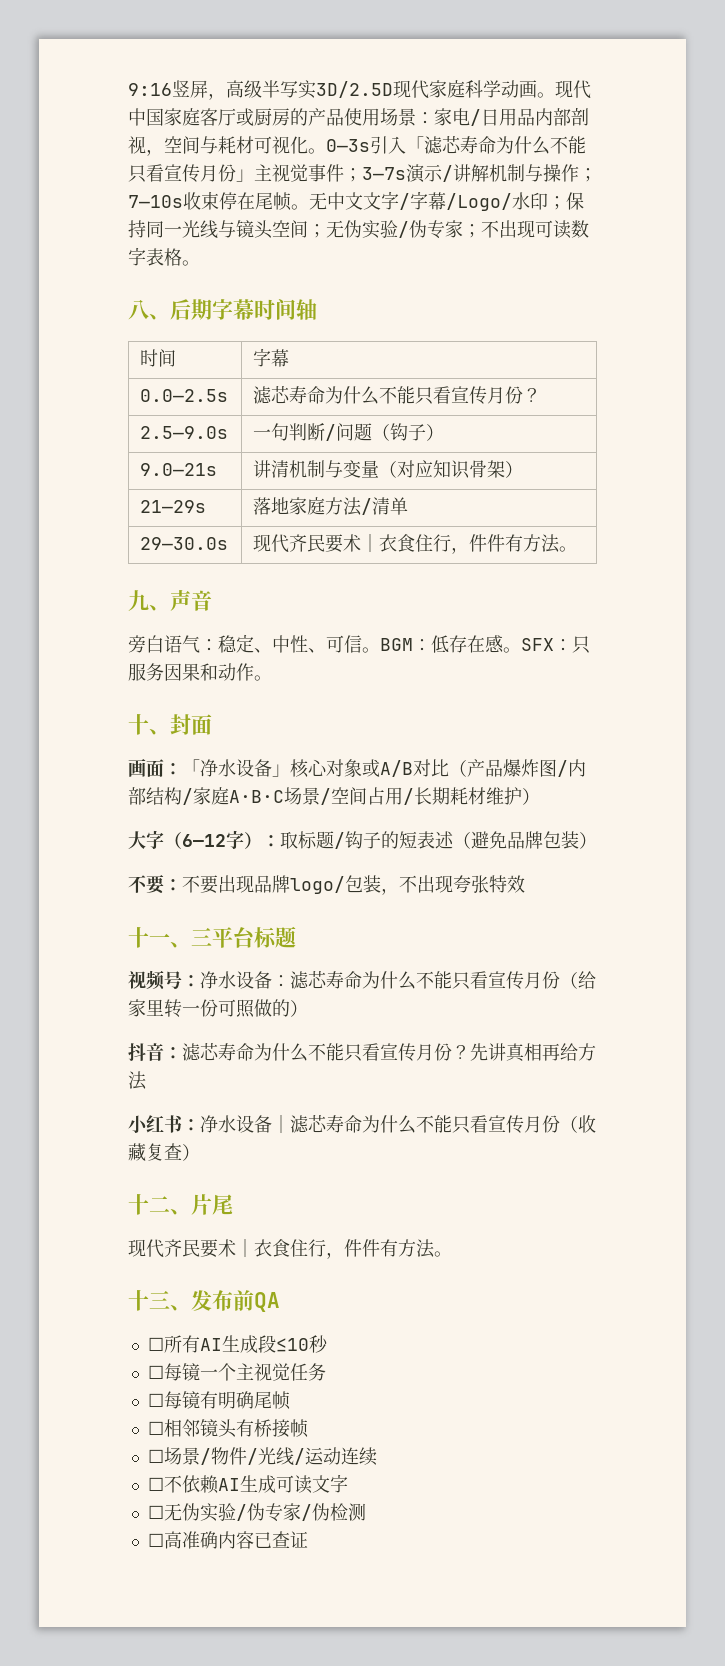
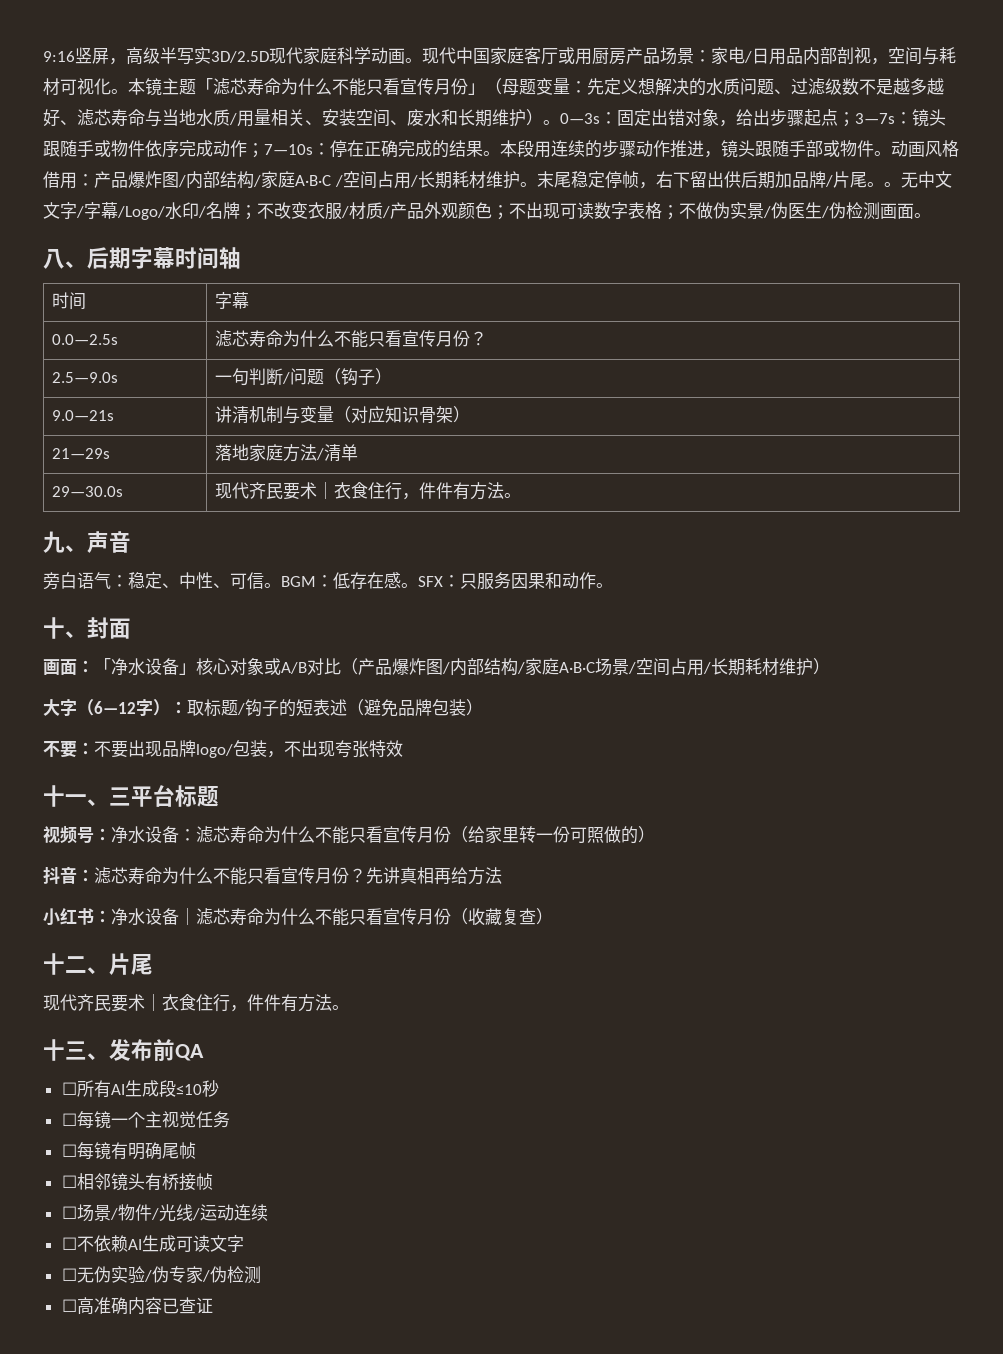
[254,108,380,126] 厨房的产品使用 -> [575,47,660,65] 用厨房产品
[326,136,406,154] 0—3s引入 -> [128,78,196,96] 本镜主题
[254,164,597,183] [128,192,292,211] 主视觉事件；3—7s演示/讲解机制与操作；7—10s收束停在尾帧 -> [485,78,944,96] [43,109,946,127] [43,140,959,158] [43,171,884,189] （母题变量：先定义想解决的水质问题、过滤级数不是越多越好、滤芯寿命与当地水质/用量相关、安装空间、废水和长期维护）。0—3s：固定出错对象，给出步骤起点；3—7s：镜头跟随手或物件依序完成动作；7—10s：停在正确完成的结果。本段用连续的步骤动作推进，镜头跟随手部或物件。动画风格借用：产品爆炸图/内部结构/家庭A·B·C /空间占用/长期耗材维护。末尾稳定停帧，右下留出供后期加品牌/片尾。
[548,192,584,210] [128,220,463,239] ；保持同一光线与镜头空间；无伪实验/伪专家 -> [198,202,492,220] /名牌；不改变衣服/材质/产品外观颜色
(182, 257) none -> [662,202,914,220] ；不做伪实景/伪医生/伪检测画面

